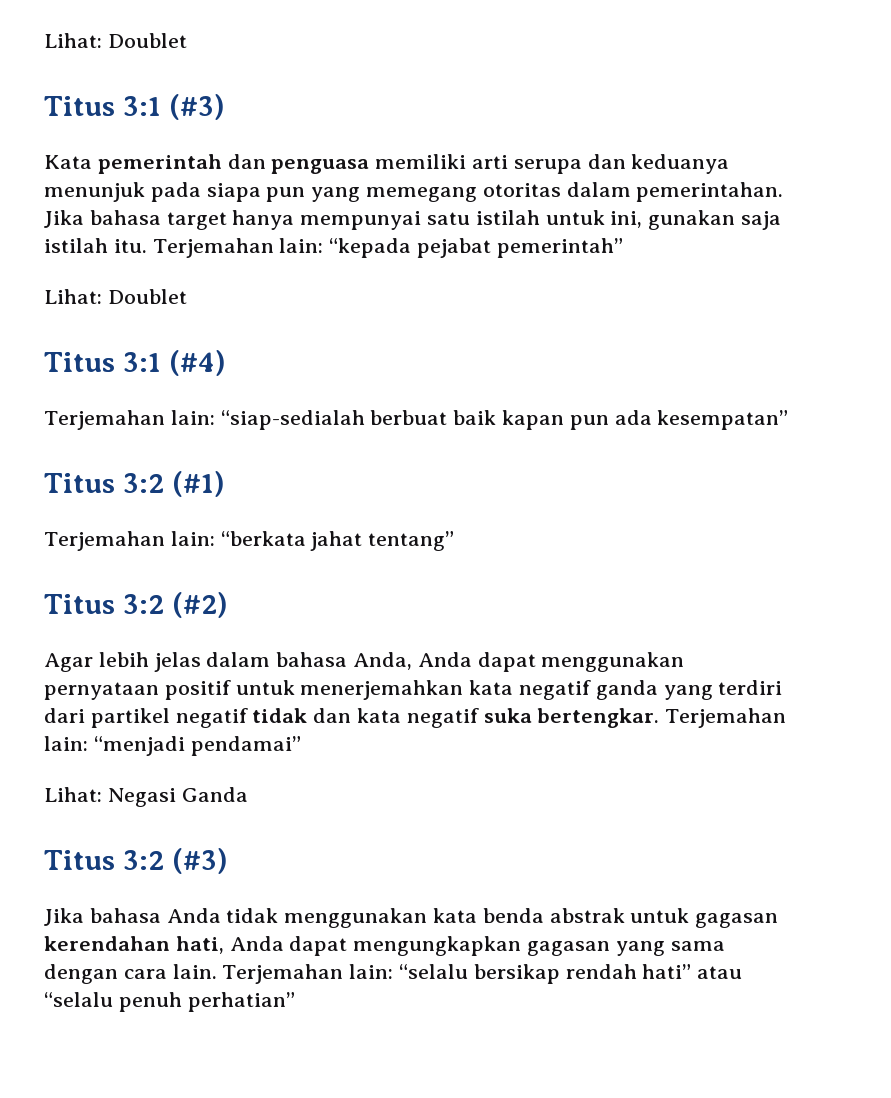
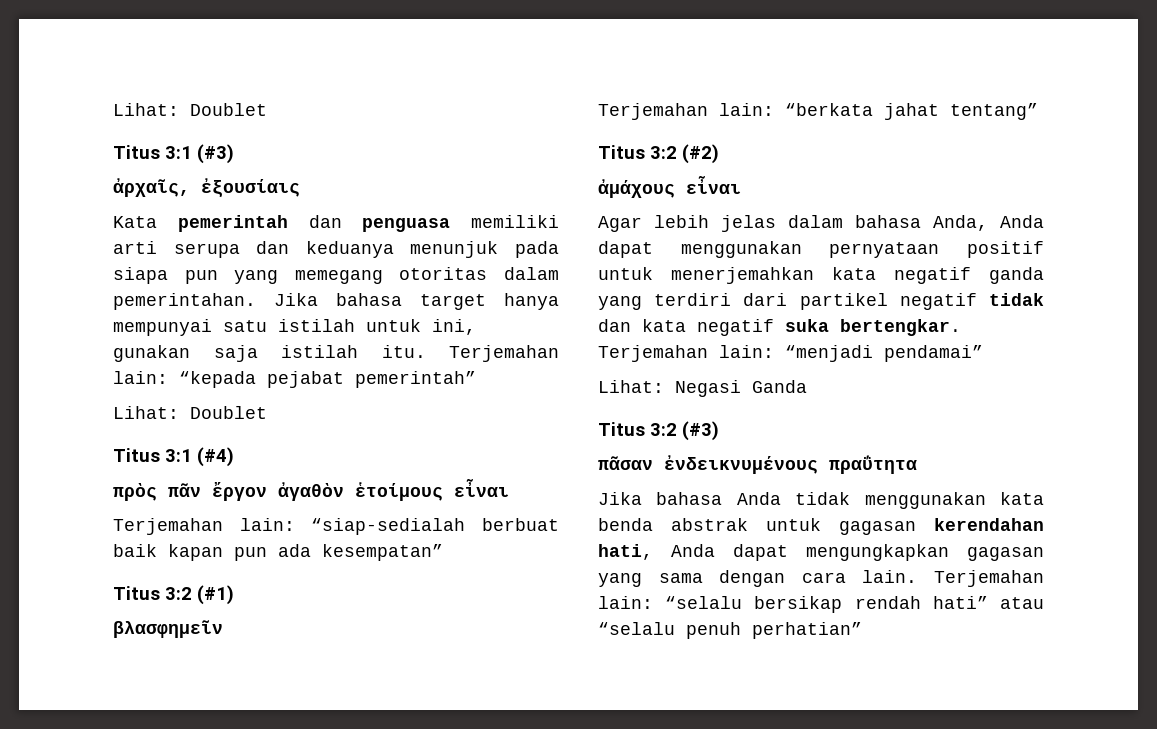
(225, 107) none -> [113,178,300,198] // ἀρχαῖς, ἐξουσίαις
(226, 363) none -> [113,479,509,501] // πρὸς πᾶν ἔργον ἀγαθὸν ἑτοίμους εἶναι
(225, 484) none -> [113,620,223,638] // βλασφημεῖν
(228, 605) none -> [598,176,741,198] // ἀμάχους εἶναι
(228, 861) none -> [598,455,917,474] // πᾶσαν ἐνδεικνυμένους πραΰτητα

